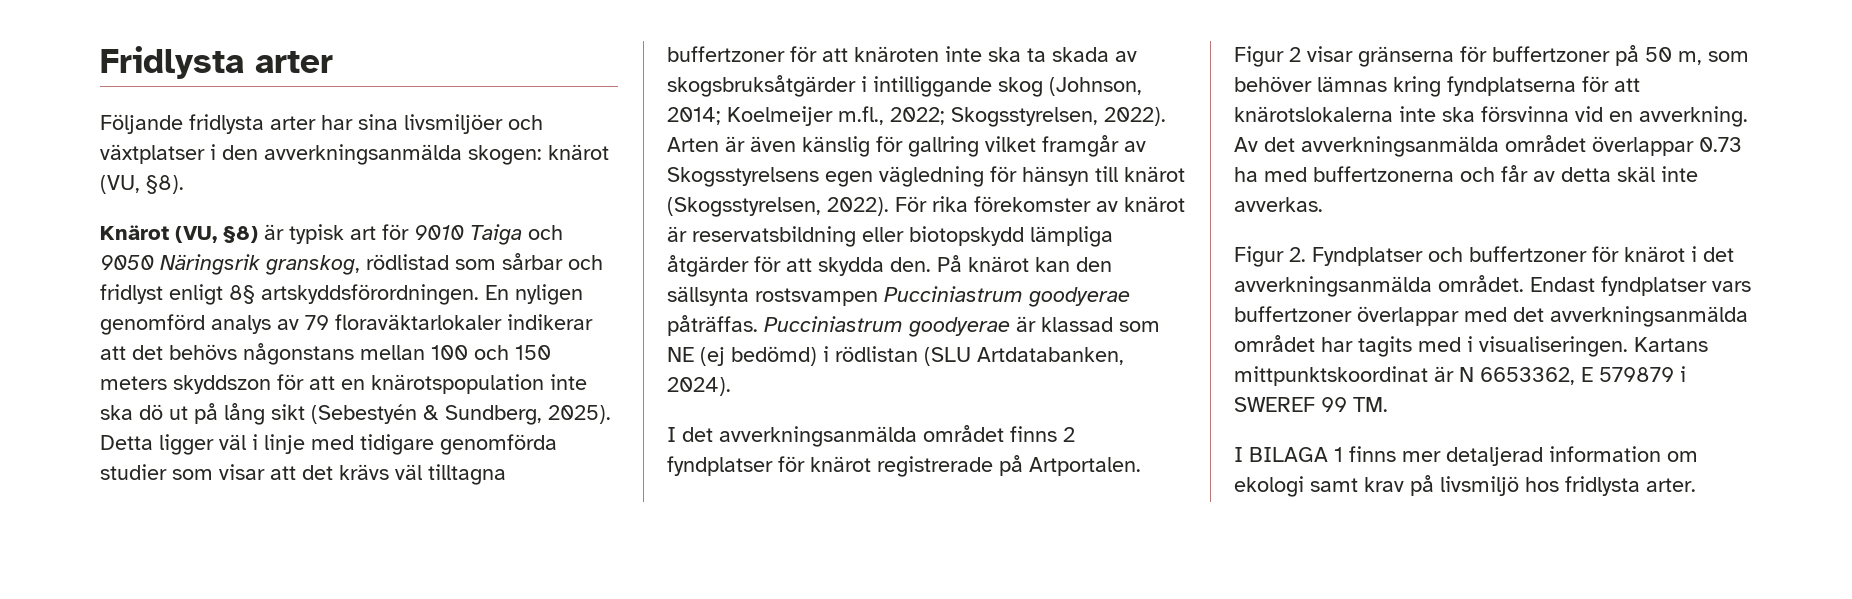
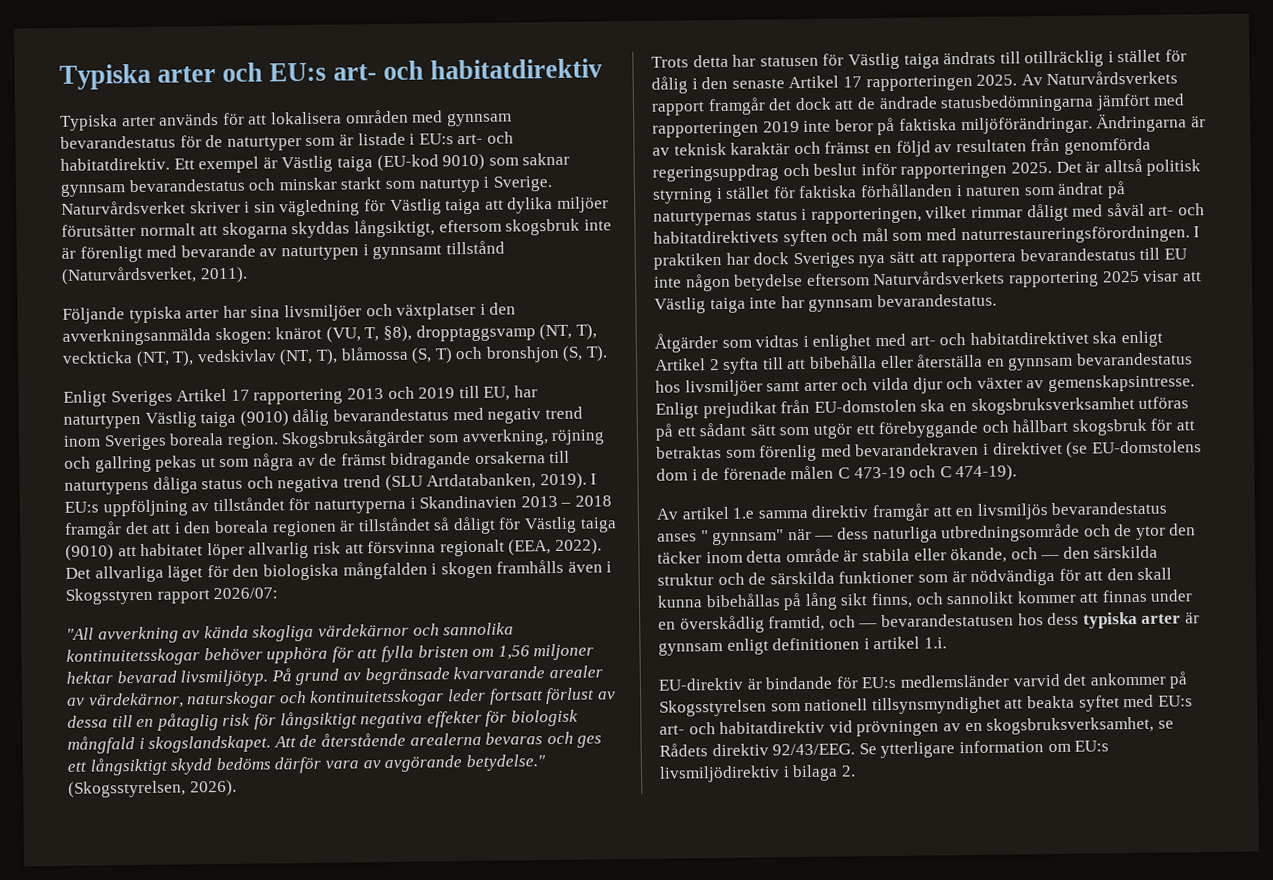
[100,46,333,79] Fridlysta arter -> [59,58,603,90] [60,109,512,131] [60,131,514,151] [60,152,571,174] [60,176,552,197] [61,196,609,217] [61,218,612,239] [61,240,505,263] [61,266,248,285] Typiska arter och EU:s art- och habitatdirektiv // Typiska arter används för att lokalisera områden med gynnsam bevarandestatus för de naturtyper som är listade i EU:s art- och habitatdirektiv. Ett exempel är Västlig taiga (EU-kod 9010) som saknar gynnsam bevarandestatus och minskar starkt som naturtyp i Sverige. Naturvårdsverket skriver i sin vägledning för Västlig taiga att dylika miljöer förutsätter normalt att skogarna skyddas långsiktigt, eftersom skogsbruk inte är förenligt med bevarande av naturtypen i gynnsamt tillstånd (Naturvårdsverket, 2011).
[189,114,264,134] fridlysta -> [128,306,182,324] typiska
[146,175,184,194] [100,224,563,245] [100,253,603,275] [100,284,583,305] [100,314,593,335] [100,343,551,365] [100,374,587,394] [100,403,611,425] [100,434,557,455] [100,464,506,485] [667,46,1137,62] [667,75,1142,97] [667,106,1166,127] [667,135,1146,157] [667,166,1185,187] [667,196,1185,217] [667,226,1113,247] [667,255,1112,277] [667,286,1130,307] [667,315,1160,337] [667,346,1124,366] [667,377,731,396] [667,425,1075,447] [667,455,1141,477] [1234,45,1749,67] [1234,76,1640,97] [1234,106,1748,127] [1234,135,1742,157] [1234,165,1698,182] [1234,197,1323,212] [1234,246,1734,267] [1234,275,1751,297] [1234,306,1748,327] [1234,335,1708,357] [1234,366,1686,386] [1234,397,1388,412] [1234,446,1698,466] [1234,475,1696,497] §8). // Knärot (VU, §8) är typisk art för 9010 Taiga och 9050 Näringsrik granskog, rödlistad som sårbar och fridlyst enligt 8§ artskyddsförordningen. En nyligen genomförd analys av 79 floraväktarlokaler indikerar att det behövs någonstans mellan 100 och 150 meters skyddszon för att en knärotspopulation inte ska dö ut på lång sikt (Sebestyén & Sundberg, 2025). Detta ligger väl i linje med tidigare genomförda studier som visar att det krävs väl tilltagna buffertzoner för att knäroten inte ska ta skada av skogsbruksåtgärder i intilliggande skog (Johnson, 2014; Koelmeijer m.fl., 2022; Skogsstyrelsen, 2022). Arten är även känslig för gallring vilket framgår av Skogsstyrelsens egen vägledning för hänsyn till knärot (Skogsstyrelsen, 2022). För rika förekomster av knärot är reservatsbildning eller biotopskydd lämpliga åtgärder för att skydda den. På knärot kan den sällsynta rostsvampen Pucciniastrum goodyerae påträffas. Pucciniastrum goodyerae är klassad som NE (ej bedömd) i rödlistan (SLU Artdatabanken, 2024). // I det avverkningsanmälda området finns 2 fyndplatser för knärot registrerade på Artportalen. Figur 2 visar gränserna för buffertzoner på 50 m, som behöver lämnas kring fyndplatserna för att knärotslokalerna inte ska försvinna vid en avverkning. Av det avverkningsanmälda området överlappar 0.73 ha med buffertzonerna och får av detta skäl inte avverkas. // Figur 2. Fyndplatser och buffertzoner för knärot i det avverkningsanmälda området. Endast fyndplatser vars buffertzoner överlappar med det avverkningsanmälda området har tagits med i visualiseringen. Kartans mittpunktskoordinat är N 6653362, E 579879 i SWEREF 99 TM. // I BILAGA 1 finns mer detaljerad information om ekologi samt krav på livsmiljö hos fridlysta arter. -> [364,323,597,343] [62,345,609,368] [63,385,538,407] [63,406,583,429] [63,429,606,451] [64,450,571,473] [64,472,598,495] [64,495,612,517] [64,516,617,539] [65,538,602,561] [65,559,613,583] [65,587,279,605] [66,622,515,644] [66,643,595,666] [66,665,603,687] [67,687,616,709] [67,709,578,731] [67,731,603,754] [67,754,546,776] [68,779,237,798] [651,49,1188,70] [651,70,1179,94] [651,93,1186,116] [652,113,1206,138] [652,137,1151,157] [652,158,1202,182] [652,181,1126,204] [653,202,1205,226] [653,225,1201,247] [653,247,1187,270] [654,270,1202,292] [654,293,997,314] [654,330,1163,353] [655,352,1193,374] [655,374,1195,397] [655,396,1190,419] [655,418,1196,441] [656,440,1202,462] [656,464,1018,482] [656,501,1168,522] [657,523,1197,546] [657,545,1159,564] [657,567,1173,586] [657,589,1193,611] [658,611,1200,634] [658,636,947,656] [658,671,1189,691] [659,694,1193,717] [659,716,1174,737] [659,740,1110,759] [659,764,856,783] T, §8), dropptaggsvamp (NT, T), veckticka (NT, T), vedskivlav (NT, T), blåmossa (S, T) och bronshjon (S, T). // Enligt Sveriges Artikel 17 rapportering 2013 och 2019 till EU, har naturtypen Västlig taiga (9010) dålig bevarandestatus med negativ trend inom Sveriges boreala region. Skogsbruksåtgärder som avverkning, röjning och gallring pekas ut som några av de främst bidragande orsakerna till naturtypens dåliga status och negativa trend (SLU Artdatabanken, 2019). I EU:s uppföljning av tillståndet för naturtyperna i Skandinavien 2013 – 2018 framgår det att i den boreala regionen är tillståndet så dåligt för Västlig taiga (9010) att habitatet löper allvarlig risk att försvinna regionalt (EEA, 2022). Det allvarliga läget för den biologiska mångfalden i skogen framhålls även i Skogsstyren rapport 2026/07: // "All avverkning av kända skogliga värdekärnor och sannolika kontinuitetsskogar behöver upphöra för att fylla bristen om 1,56 miljoner hektar bevarad livsmiljötyp. På grund av begränsade kvarvarande arealer av värdekärnor, naturskogar och kontinuitetsskogar leder fortsatt förlust av dessa till en påtaglig risk för långsiktigt negativa effekter för biologisk mångfald i skogslandskapet. Att de återstående arealerna bevaras och ges ett långsiktigt skydd bedöms därför vara av avgörande betydelse." (Skogsstyrelsen, 2026). // Trots detta har statusen för Västlig taiga ändrats till otillräcklig i stället för dålig i den senaste Artikel 17 rapporteringen 2025. Av Naturvårdsverkets rapport framgår det dock att de ändrade statusbedömningarna jämfört med rapporteringen 2019 inte beror på faktiska miljöförändringar. Ändringarna är av teknisk karaktär och främst en följd av resultaten från genomförda regeringsuppdrag och beslut inför rapporteringen 2025. Det är alltså politisk styrning i stället för faktiska förhållanden i naturen som ändrat på naturtypernas status i rapporteringen, vilket rimmar dåligt med såväl art- och habitatdirektivets syften och mål som med naturrestaureringsförordningen. I praktiken har dock Sveriges nya sätt att rapportera bevarandestatus till EU inte någon betydelse eftersom Naturvårdsverkets rapportering 2025 visar att Västlig taiga inte har gynnsam bevarandestatus. // Åtgärder som vidtas i enlighet med art- och habitatdirektivet ska enligt Artikel 2 syfta till att bibehålla eller återställa en gynnsam bevarandestatus hos livsmiljöer samt arter och vilda djur och växter av gemenskapsintresse. Enligt prejudikat från EU-domstolen ska en skogsbruksverksamhet utföras på ett sådant sätt som utgör ett förebyggande och hållbart skogsbruk för att betraktas som förenlig med bevarandekraven i direktivet (se EU-domstolens dom i de förenade målen C 473-19 och C 474-19). // Av artikel 1.e samma direktiv framgår att en livsmiljös bevarandestatus anses " gynnsam" när — dess naturliga utbredningsområde och de ytor den täcker inom detta område är stabila eller ökande, och — den särskilda struktur och de särskilda funktioner som är nödvändiga för att den skall kunna bibehållas på lång sikt finns, och sannolikt kommer att finnas under en överskådlig framtid, och — bevarandestatusen hos dess typiska arter är gynnsam enligt definitionen i artikel 1.i. // EU-direktiv är bindande för EU:s medlemsländer varvid det ankommer på Skogsstyrelsen som nationell tillsynsmyndighet att beakta syftet med EU:s art- och habitatdirektiv vid prövningen av en skogsbruksverksamhet, se Rådets direktiv 92/43/EEG. Se ytterligare information om EU:s livsmiljödirektiv i bilaga 2.

